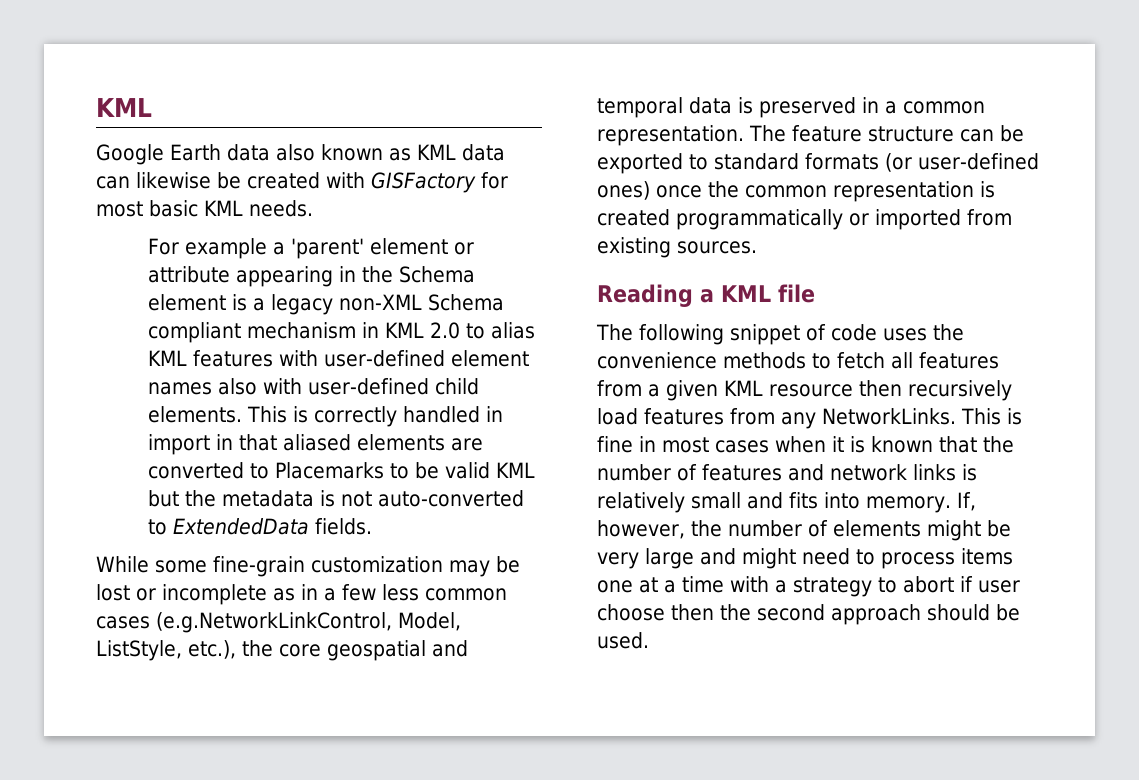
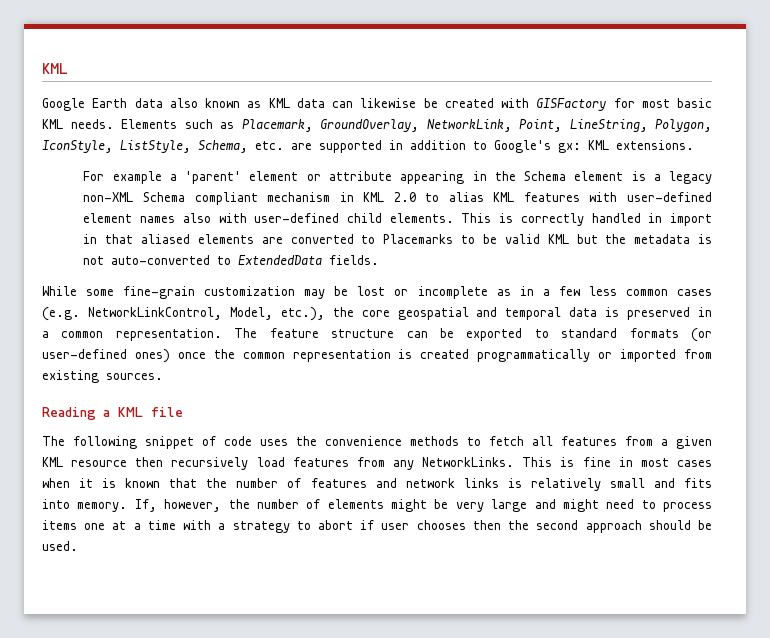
(313, 208) none -> [121,119,712,132] [42,140,694,153] Elements such as Placemark, GroundOverlay, NetworkLink, Point, LineString, Polygon, IconStyle, ListStyle, Schema, etc. are supported in addition to Google's gx: KML extensions.
[156,612,461,633] [96,640,182,661] (e.g.NetworkLinkControl, Model, ListStyle, -> [42,307,273,321] (e.g. NetworkLinkControl, Model,
[597,604,665,621] choose -> [416,520,466,530] chooses

